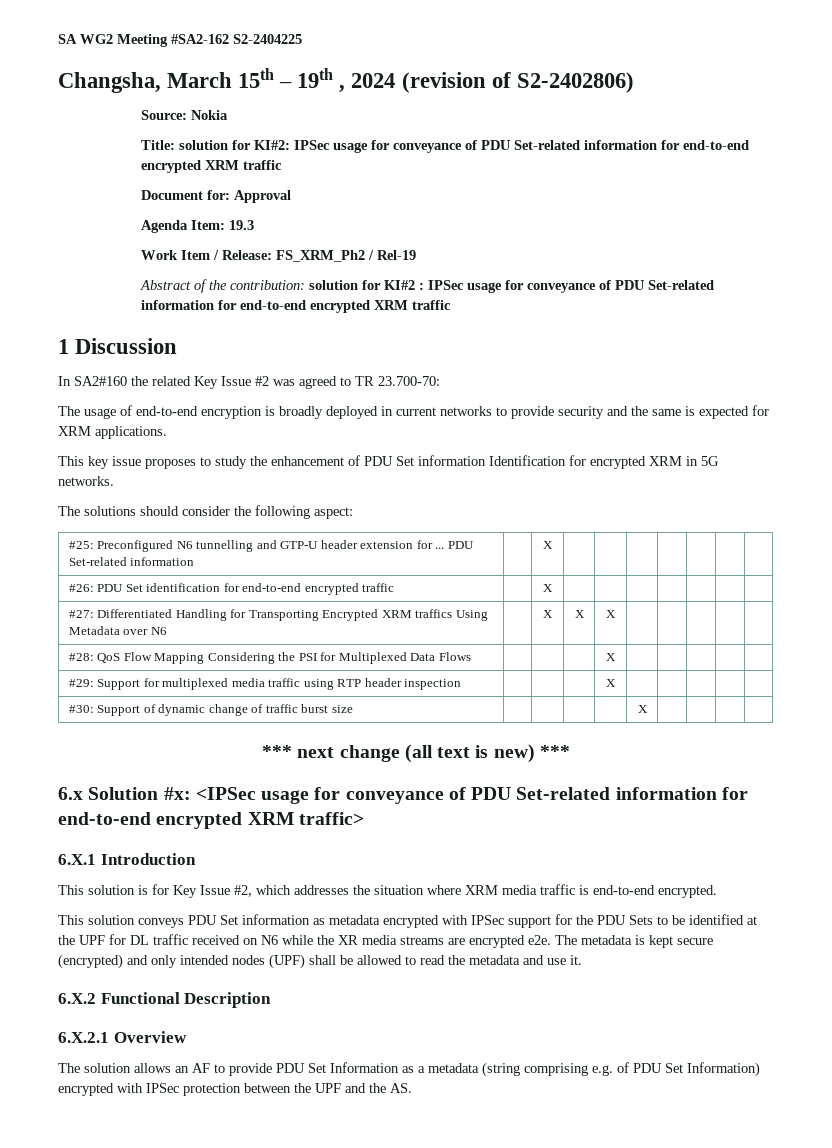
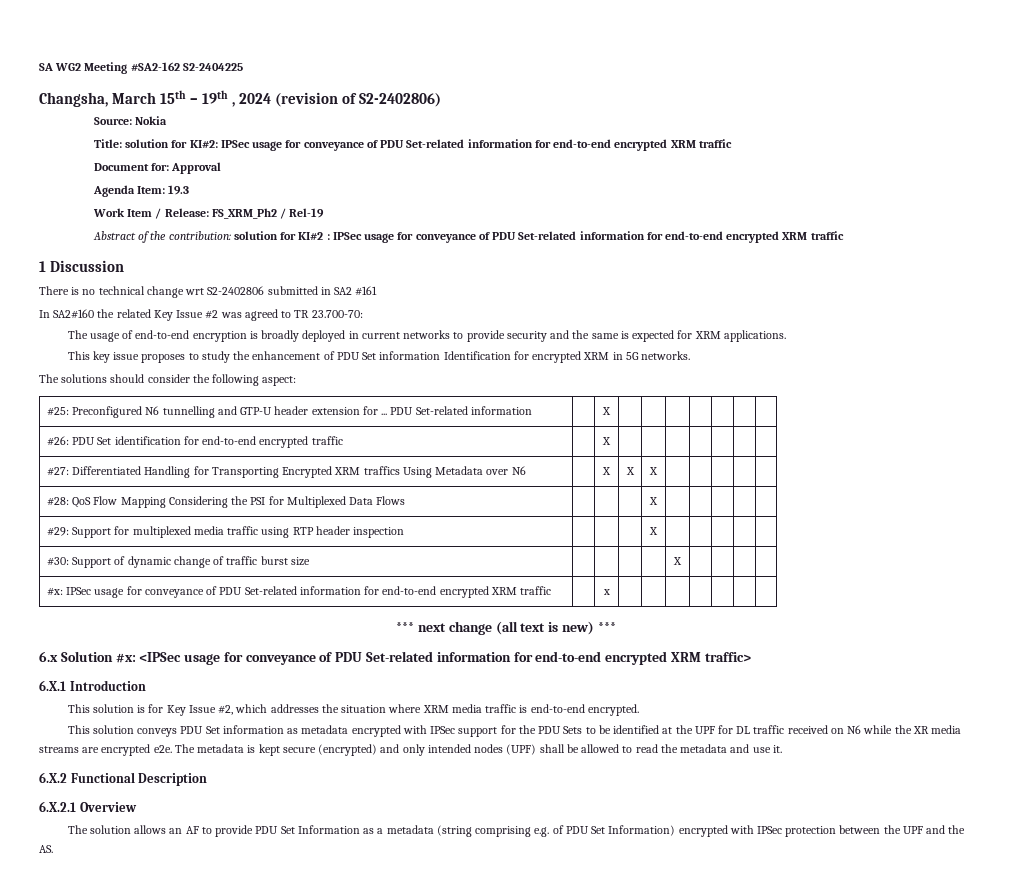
(178, 346) none -> [39,286,378,298] // There is no technical change wrt S2-2402806 submitted in SA2 #161
(648, 709) none -> [46,586,552,598] [602,589,610,595] // #x: IPSec usage for conveyance of PDU Set-related information for end-to-end encrypted XRM traffic | | x | | | | | | |

